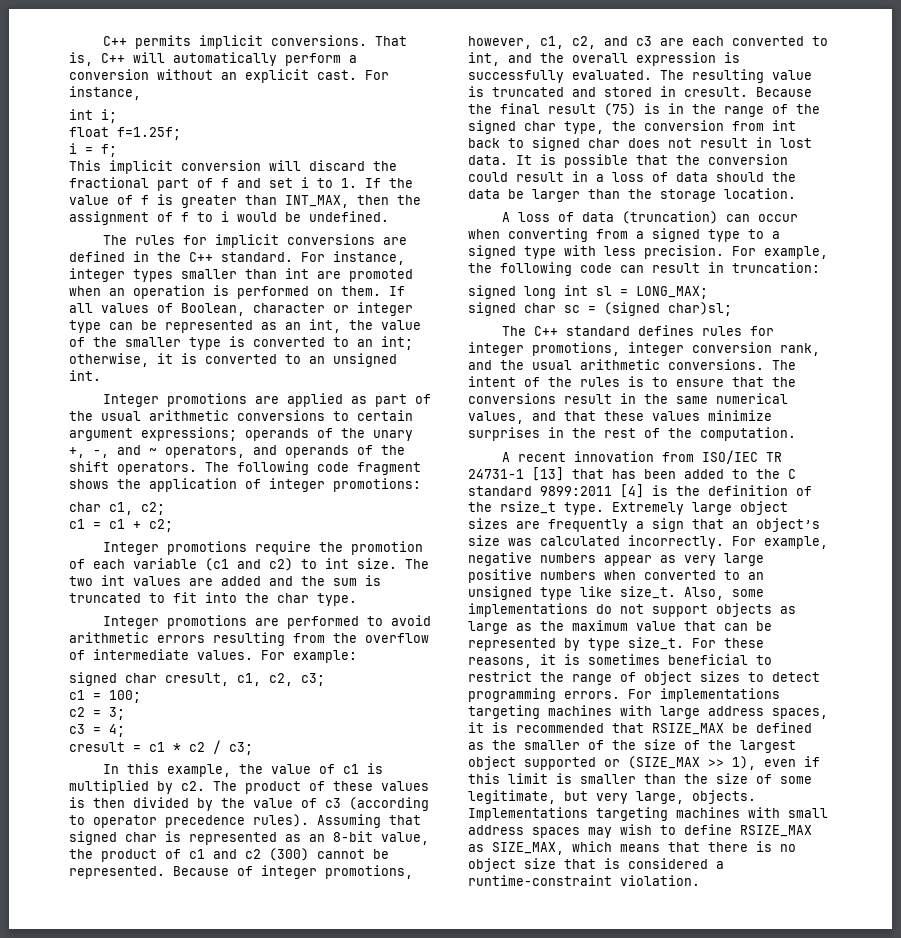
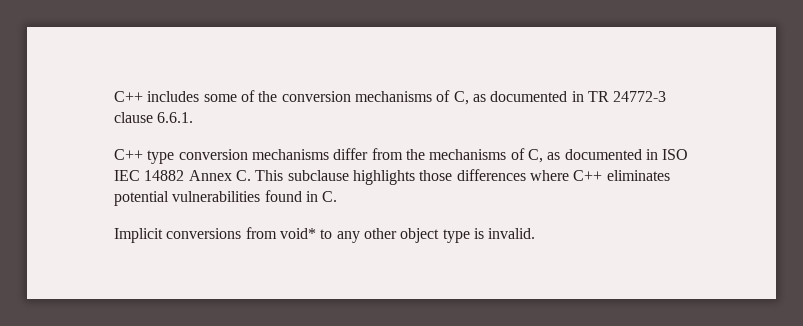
[102,35,407,49] [69,52,357,66] [69,69,389,83] [69,86,141,100] [69,109,117,123] [69,127,181,140] [69,143,117,157] [69,160,397,174] [69,177,413,191] [69,194,421,208] [69,211,389,225] [102,234,407,248] [69,251,405,265] [69,268,413,282] [69,285,405,299] [69,302,413,316] [69,319,421,333] [69,336,413,350] [69,353,397,367] [69,370,101,381] [102,393,431,407] [69,410,413,421] [69,427,413,441] [69,445,405,458] [69,461,421,475] [69,478,421,492] [69,502,165,515] [69,519,173,532] [102,541,423,555] [69,558,429,571] [69,575,381,586] [69,592,357,606] [102,615,431,629] [69,632,429,646] [69,649,357,663] [69,672,325,686] [69,690,141,703] [69,707,125,720] [69,724,125,737] [69,740,253,755] [102,763,383,777] [69,780,429,794] [69,797,429,811] [69,814,421,828] [69,831,429,845] [69,848,389,862] [69,865,413,879] [468,36,828,49] [468,52,740,66] [468,69,812,83] [468,86,812,97] [468,103,820,117] [468,120,796,134] [468,137,812,151] [468,154,788,168] [468,171,796,182] [468,188,796,202] [501,211,798,224] [468,228,780,242] [468,245,828,259] [468,262,820,276] [468,285,708,299] [468,302,732,316] [501,325,774,336] [468,342,820,356] [468,359,796,370] [468,376,796,387] [468,393,788,404] [468,410,772,424] [468,427,796,441] [501,450,782,464] [468,467,796,481] [468,484,812,498] [468,501,788,515] [468,518,820,532] [468,535,828,549] [468,552,764,566] [468,569,764,583] [468,586,764,600] [468,603,796,617] [468,620,772,634] [468,637,764,651] [468,654,772,668] [468,671,820,685] [468,688,780,702] [468,705,828,719] [468,722,812,735] [468,739,796,753] [468,756,820,770] [468,773,812,784] [468,790,756,804] [468,807,828,821] [468,824,812,838] [468,841,796,855] [468,858,724,872] [468,875,700,886] C++ permits implicit conversions. That is, C++ will automatically perform a conversion without an explicit cast. For instance, // int i; // float f=1.25f; // i = f; // This implicit conversion will discard the fractional part of f and set i to 1. If the value of f is greater than INT_MAX, then the assignment of f to i would be undefined. // The rules for implicit conversions are defined in the C++ standard. For instance, integer types smaller than int are promoted when an operation is performed on them. If all values of Boolean, character or integer type can be represented as an int, the value of the smaller type is converted to an int; otherwise, it is converted to an unsigned int. // Integer promotions are applied as part of the usual arithmetic conversions to certain argument expressions; operands of the unary +, -, and ~ operators, and operands of the shift operators. The following code fragment shows the application of integer promotions: // char c1, c2; // c1 = c1 + c2; // Integer promotions require the promotion of each variable (c1 and c2) to int size. The two int values are added and the sum is truncated to fit into the char type. // Integer promotions are performed to avoid arithmetic errors resulting from the overflow of intermediate values. For example: // signed char cresult, c1, c2, c3; // c1 = 100; // c2 = 3; // c3 = 4; // cresult = c1 * c2 / c3; // In this example, the value of c1 is multiplied by c2. The product of these values is then divided by the value of c3 (according to operator precedence rules). Assuming that signed char is represented as an 8-bit value, the product of c1 and c2 (300) cannot be represented. Because of integer promotions, however, c1, c2, and c3 are each converted to int, and the overall expression is successfully evaluated. The resulting value is truncated and stored in cresult. Because the final result (75) is in the range of the signed char type, the conversion from int back to signed char does not result in lost data. It is possible that the conversion could result in a loss of data should the data be larger than the storage location. // A loss of data (truncation) can occur when converting from a signed type to a signed type with less precision. For example, the following code can result in truncation: // signed long int sl = LONG_MAX; // signed char sc = (signed char)sl; // The C++ standard defines rules for integer promotions, integer conversion rank, and the usual arithmetic conversions. The intent of the rules is to ensure that the conversions result in the same numerical values, and that these values minimize surprises in the rest of the computation. // A recent innovation from ISO/IEC TR 24731-1 [13] that has been added to the C standard 9899:2011 [4] is the definition of the rsize_t type. Extremely large object sizes are frequently a sign that an object’s size was calculated incorrectly. For example, negative numbers appear as very large positive numbers when converted to an unsigned type like size_t. Also, some implementations do not support objects as large as the maximum value that can be represented by type size_t. For these reasons, it is sometimes beneficial to restrict the range of object sizes to detect programming errors. For implementations targeting machines with large address spaces, it is recommended that RSIZE_MAX be defined as the smaller of the size of the largest object supported or (SIZE_MAX >> 1), even if this limit is smaller than the size of some legitimate, but very large, objects. Implementations targeting machines with small address spaces may wish to define RSIZE_MAX as SIZE_MAX, which means that there is no object size that is considered a runtime-constraint violation. -> [114,90,667,105] [114,112,194,123] [114,148,689,164] [114,169,670,185] [114,190,338,206] [114,227,536,243] C++ includes some of the conversion mechanisms of C, as documented in TR 24772-3 clause 6.6.1. // C++ type conversion mechanisms differ from the mechanisms of C, as documented in ISO IEC 14882 Annex C. This subclause highlights those differences where C++ eliminates potential vulnerabilities found in C. // Implicit conversions from void* to any other object type is invalid.

